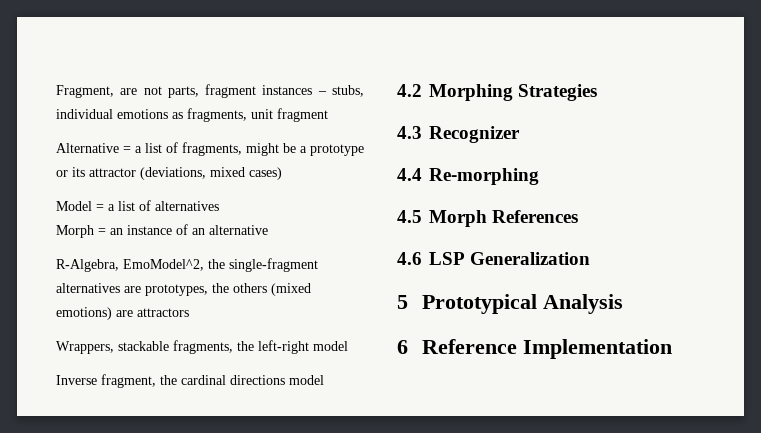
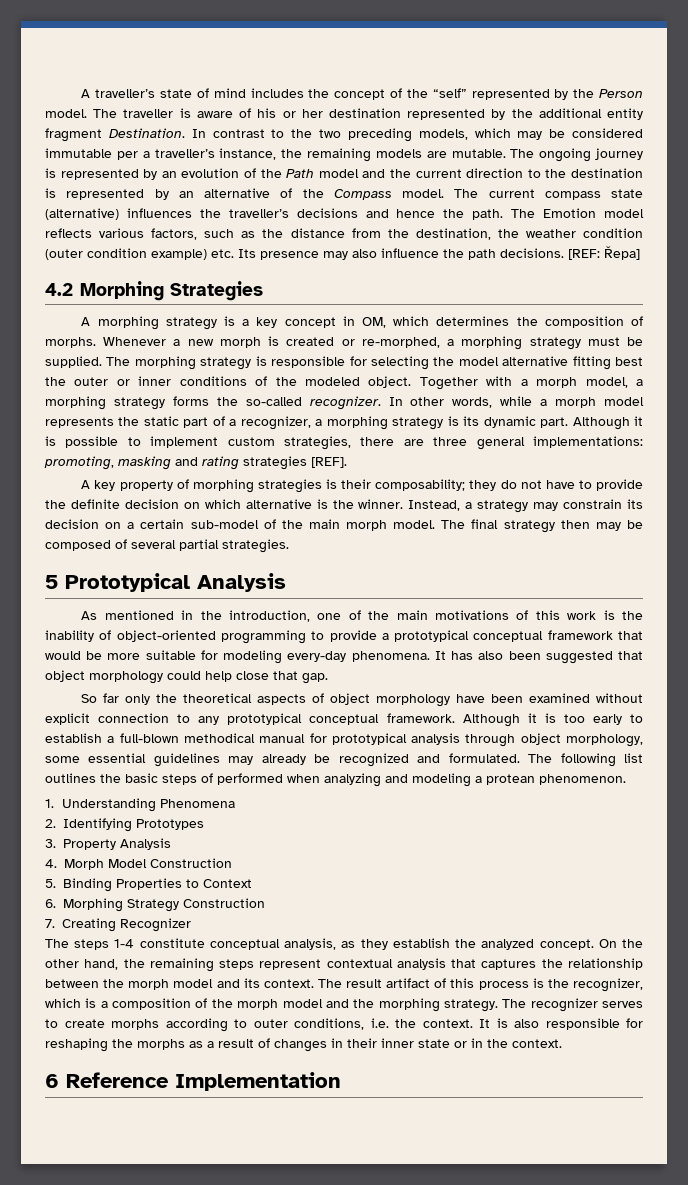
[56,84,364,98] [56,108,328,122] [56,142,364,156] [56,167,282,180] [56,200,219,211] [56,224,268,238] [56,258,318,272] [56,283,311,296] [56,307,189,320] [56,340,348,354] [56,374,324,388] [397,84,598,101] [397,126,520,143] [397,168,539,185] [397,210,579,227] [397,252,591,265] [397,294,624,314] Fragment, are not parts, fragment instances – stubs, individual emotions as fragments, unit fragment // Alternative = a list of fragments, might be a prototype or its attractor (deviations, mixed cases) // Model = a list of alternatives // Morph = an instance of an alternative // R-Algebra, EmoModel^2, the single-fragment alternatives are prototypes, the others (mixed emotions) are attractors // Wrappers, stackable fragments, the left-right model // Inverse fragment, the cardinal directions model // 4.2 Morphing Strategies // 4.3 Recognizer // 4.4 Re-morphing // 4.5 Morph References // 4.6 LSP Generalization // 5 Prototypical Analysis -> [81,88,643,100] [45,108,644,120] [45,128,643,142] [45,148,643,162] [45,168,644,180] [45,188,643,200] [45,208,645,220] [45,228,643,240] [45,246,640,260] [45,281,263,301] [81,316,644,330] [45,336,643,350] [45,356,643,370] [45,376,644,390] [45,396,645,410] [45,416,643,430] [45,436,643,450] [44,456,347,470] [81,479,643,493] [45,499,644,513] [45,519,643,533] [45,539,289,553] [45,573,286,592] [81,610,643,622] [45,630,643,644] [45,650,643,664] [45,670,328,684] [81,693,644,707] [45,713,643,727] [45,733,643,747] [45,753,643,767] [45,773,626,787] [45,798,236,812] [45,818,204,832] [45,838,171,850] [45,858,232,870] [45,878,252,892] [45,898,265,912] [45,918,192,932] [45,938,643,950] [45,958,643,972] [45,978,643,992] [45,998,643,1012] [45,1018,643,1032] [45,1038,562,1052] A traveller’s state of mind includes the concept of the “self” represented by the Person model. The traveller is aware of his or her destination represented by the additional entity fragment Destination. In contrast to the two preceding models, which may be considered immutable per a traveller’s instance, the remaining models are mutable. The ongoing journey is represented by an evolution of the Path model and the current direction to the destination is represented by an alternative of the Compass model. The current compass state (alternative) influences the traveller’s decisions and hence the path. The Emotion model reflects various factors, such as the distance from the destination, the weather condition (outer condition example) etc. Its presence may also influence the path decisions. [REF: Řepa] // 4.2 Morphing Strategies // A morphing strategy is a key concept in OM, which determines the composition of morphs. Whenever a new morph is created or re-morphed, a morphing strategy must be supplied. The morphing strategy is responsible for selecting the model alternative fitting best the outer or inner conditions of the modeled object. Together with a morph model, a morphing strategy forms the so-called recognizer. In other words, while a morph model represents the static part of a recognizer, a morphing strategy is its dynamic part. Although it is possible to implement custom strategies, there are three general implementations: promoting, masking and rating strategies [REF]. // A key property of morphing strategies is their composability; they do not have to provide the definite decision on which alternative is the winner. Instead, a strategy may constrain its decision on a certain sub-model of the main morph model. The final strategy then may be composed of several partial strategies. // 5 Prototypical Analysis // As mentioned in the introduction, one of the main motivations of this work is the inability of object-oriented programming to provide a prototypical conceptual framework that would be more suitable for modeling every-day phenomena. It has also been suggested that object morphology could help close that gap. // So far only the theoretical aspects of object morphology have been examined without explicit connection to any prototypical conceptual framework. Although it is too early to establish a full-blown methodical manual for prototypical analysis through object morphology, some essential guidelines may already be recognized and formulated. The following list outlines the basic steps of performed when analyzing and modeling a protean phenomenon. // 1. Understanding Phenomena // 2. Identifying Prototypes // 3. Property Analysis // 4. Morph Model Construction // 5. Binding Properties to Context // 6. Morphing Strategy Construction // 7. Creating Recognizer // The steps 1-4 constitute conceptual analysis, as they establish the analyzed concept. On the other hand, the remaining steps represent contextual analysis that captures the relationship between the morph model and its context. The result artifact of this process is the recognizer, which is a composition of the morph model and the morphing strategy. The recognizer serves to create morphs according to outer conditions, i.e. the context. It is also responsible for reshaping the morphs as a result of changes in their inner state or in the context.

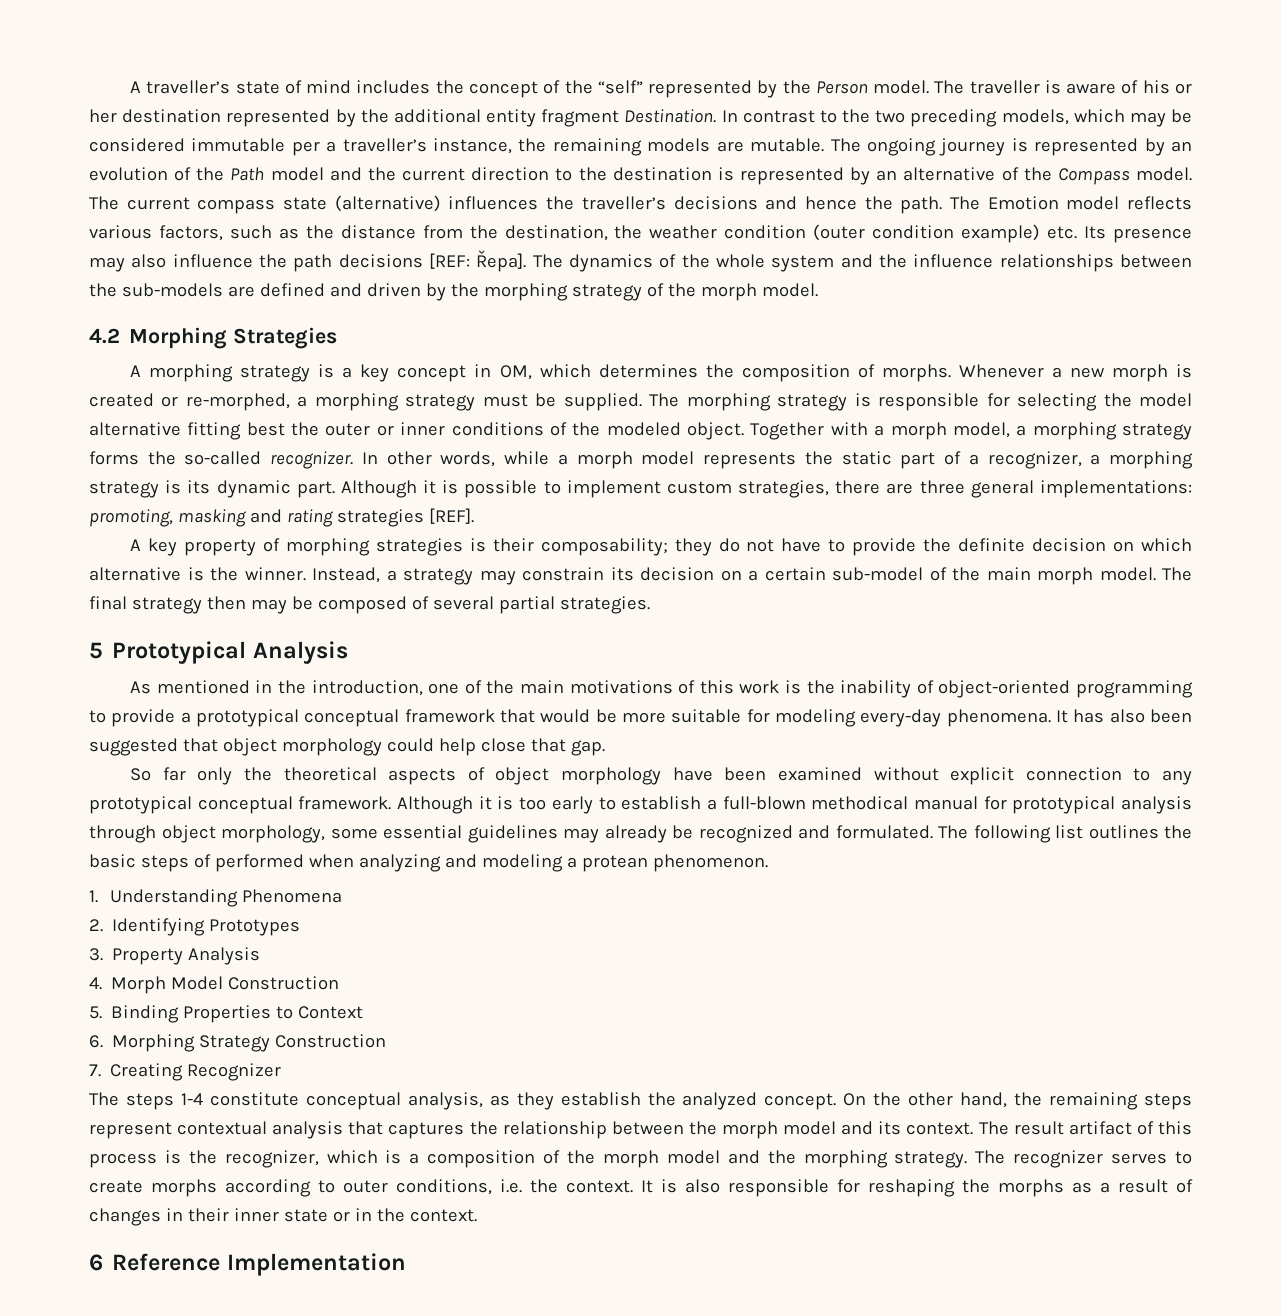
[500,246,640,260] decisions. [REF: Řepa] -> [338,250,1193,272] [89,283,818,301] decisions [REF: Řepa]. The dynamics of the whole system and the influence relationships between the sub-models are defined and driven by the morphing strategy of the morph model.

